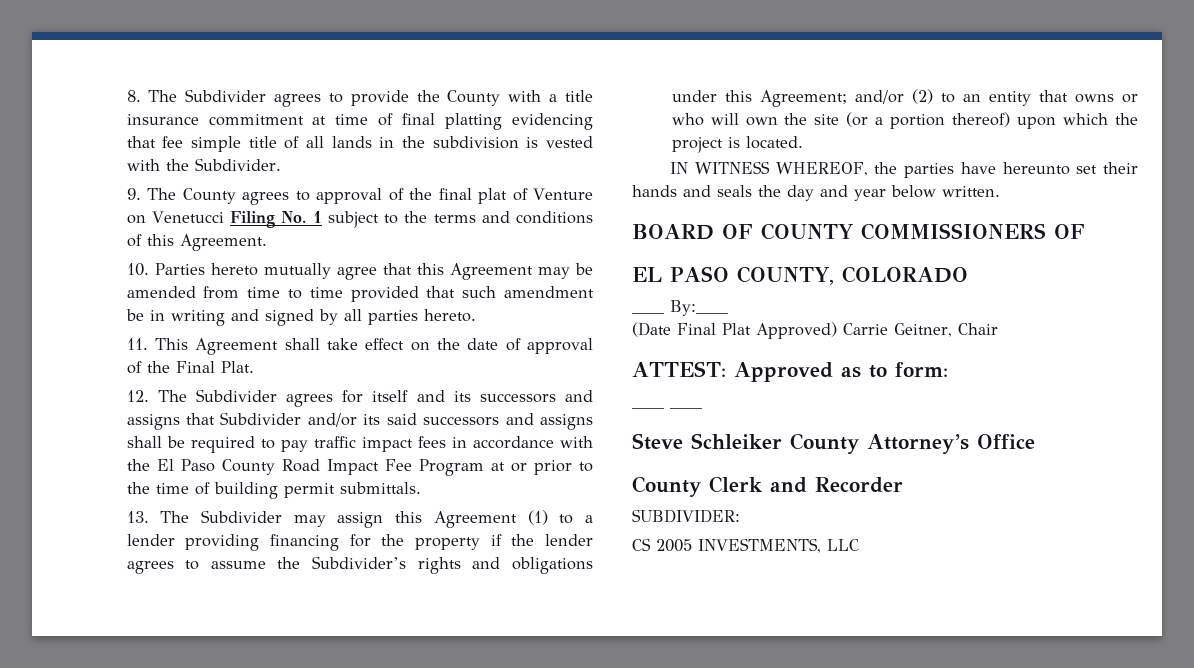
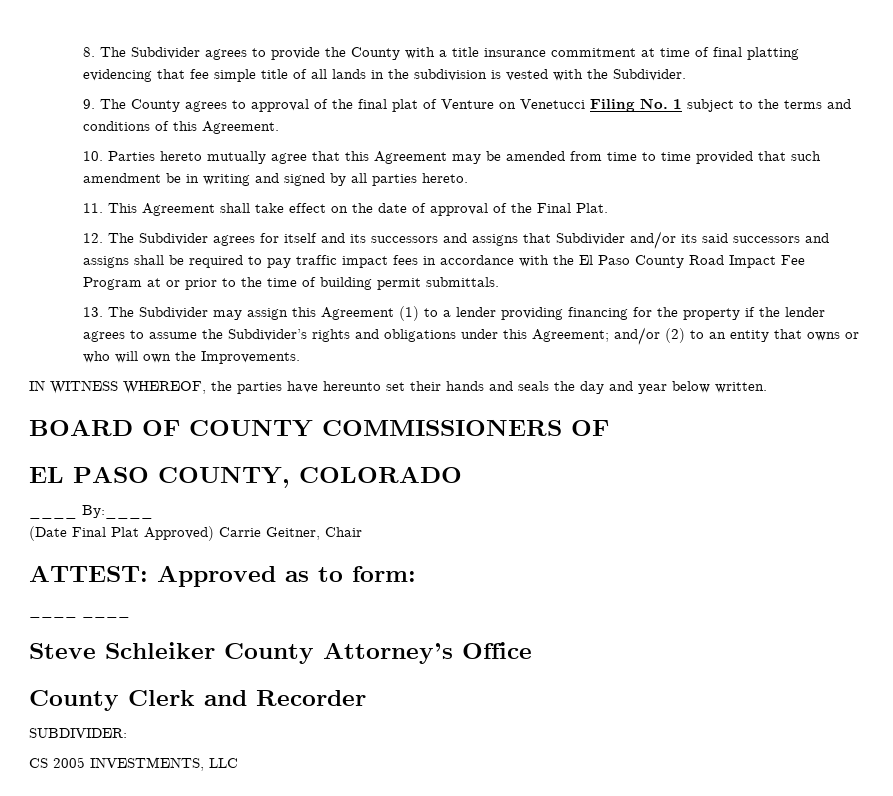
[814,112,1138,129] [671,136,803,153] site (or a portion thereof) upon which the project is located. -> [201,351,301,364] Improvements.

